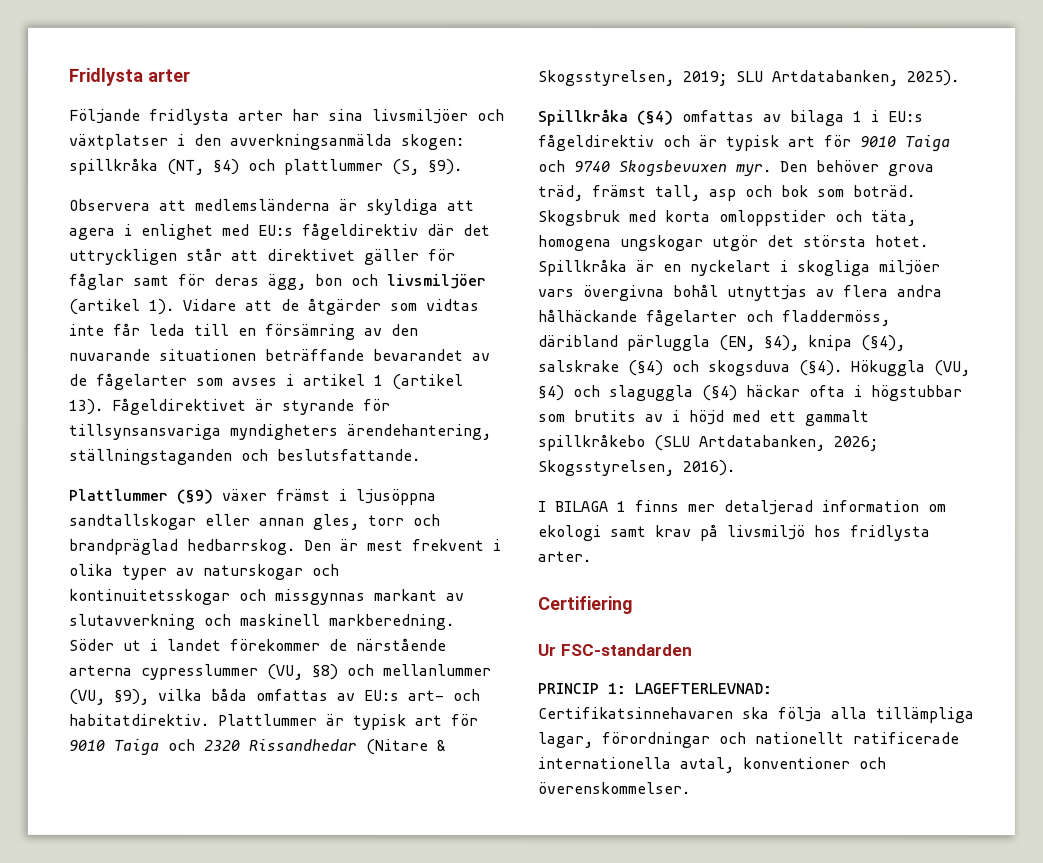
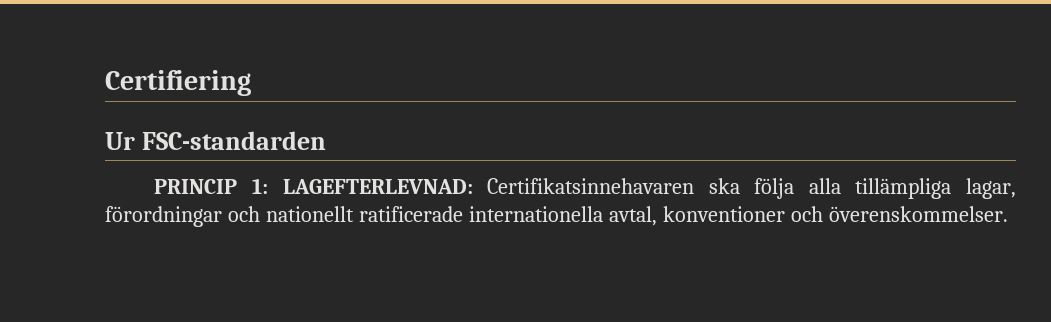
[69,67,191,86] [69,108,505,125] [69,133,465,150] [69,157,463,175] [69,198,475,215] [69,222,491,240] [69,247,456,265] [69,272,487,290] [69,297,480,315] [69,322,419,340] [69,348,491,361] [69,372,464,390] [69,397,391,415] [68,423,492,440] [68,448,420,465] [68,488,436,505] [68,513,440,530] [68,538,501,555] [68,563,339,580] [68,588,464,605] [68,613,454,630] [68,637,446,651] [68,663,491,680] [68,687,480,705] [68,713,478,730] [68,738,446,755] [538,70,960,87] [538,109,924,127] [538,134,951,152] [538,160,935,177] [538,185,916,202] [538,210,917,227] [538,235,929,252] [538,259,941,277] [538,284,943,302] [538,309,891,327] [538,335,906,352] [538,360,971,377] [538,385,963,402] [538,410,870,427] [537,434,878,452] [537,460,735,477] [537,500,946,516] [537,524,930,542] [537,551,591,563] Fridlysta arter // Följande fridlysta arter har sina livsmiljöer och växtplatser i den avverkningsanmälda skogen: spillkråka (NT, §4) och plattlummer (S, §9). // Observera att medlemsländerna är skyldiga att agera i enlighet med EU:s fågeldirektiv där det uttryckligen står att direktivet gäller för fåglar samt för deras ägg, bon och livsmiljöer (artikel 1). Vidare att de åtgärder som vidtas inte får leda till en försämring av den nuvarande situationen beträffande bevarandet av de fågelarter som avses i artikel 1 (artikel 13). Fågeldirektivet är styrande för tillsynsansvariga myndigheters ärendehantering, ställningstaganden och beslutsfattande. // Plattlummer (§9) växer främst i ljusöppna sandtallskogar eller annan gles, torr och brandpräglad hedbarrskog. Den är mest frekvent i olika typer av naturskogar och kontinuitetsskogar och missgynnas markant av slutavverkning och maskinell markberedning. Söder ut i landet förekommer de närstående arterna cypresslummer (VU, §8) och mellanlummer (VU, §9), vilka båda omfattas av EU:s art- och habitatdirektiv. Plattlummer är typisk art för 9010 Taiga och 2320 Rissandhedar (Nitare & Skogsstyrelsen, 2019; SLU Artdatabanken, 2025). // Spillkråka (§4) omfattas av bilaga 1 i EU:s fågeldirektiv och är typisk art för 9010 Taiga och 9740 Skogsbevuxen myr. Den behöver grova träd, främst tall, asp och bok som boträd. Skogsbruk med korta omloppstider och täta, homogena ungskogar utgör det största hotet. Spillkråka är en nyckelart i skogliga miljöer vars övergivna bohål utnyttjas av flera andra hålhäckande fågelarter och fladdermöss, däribland pärluggla (EN, §4), knipa (§4), salskrake (§4) och skogsduva (§4). Hökuggla (VU, §4) och slaguggla (§4) häckar ofta i högstubbar som brutits av i höjd med ett gammalt spillkråkebo (SLU Artdatabanken, 2026; Skogsstyrelsen, 2016). // I BILAGA 1 finns mer detaljerad information om ekologi samt krav på livsmiljö hos fridlysta arter. // -> (105, 83) none

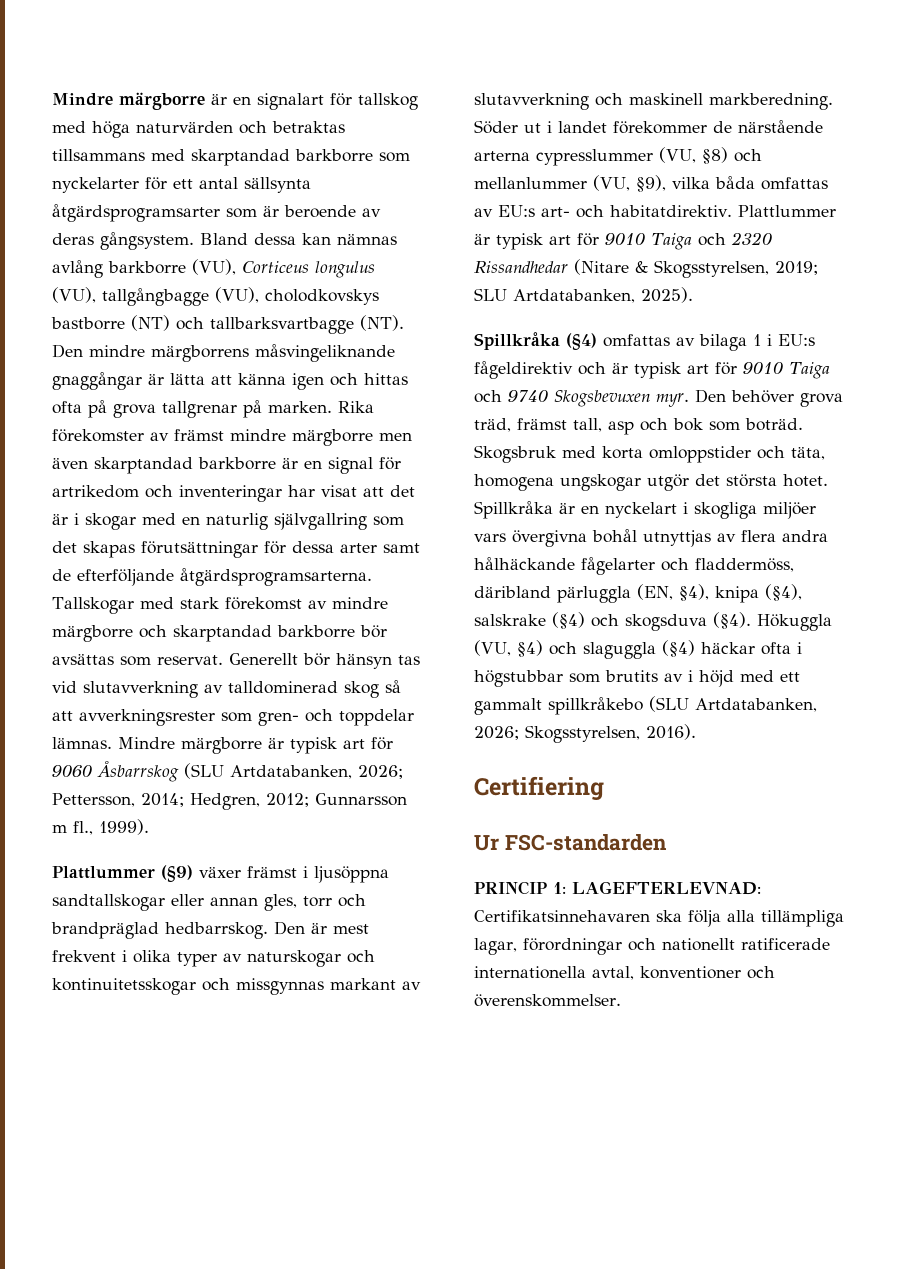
(105, 83) none -> [52,92,418,110] [52,121,345,138] [52,149,410,166] [52,177,311,193] [52,204,381,222] [52,232,397,250] [52,259,375,278] [52,287,379,306] [51,315,404,334] [52,344,395,362] [52,372,408,390] [52,400,374,418] [52,429,412,446] [52,457,401,474] [52,485,415,502] [52,513,404,530] [52,541,420,558] [52,568,372,586] [52,597,388,614] [52,625,387,642] [52,653,420,669] [52,680,401,698] [52,709,414,726] [52,737,393,754] [52,761,403,782] [52,793,407,810] [52,819,149,835] [52,865,389,883] [52,894,366,911] [51,921,369,939] [52,950,375,967] [52,978,421,995] [474,93,833,110] [474,120,823,134] [474,147,762,166] [474,175,828,192] [474,205,836,218] [474,232,772,250] [474,259,818,278] [474,287,693,303] [474,332,815,351] [474,361,830,379] [474,389,843,407] [474,418,803,435] [474,445,825,463] [474,474,828,491] [474,501,816,519] [474,529,828,547] [474,557,794,575] [474,584,802,603] [474,612,832,631] [474,640,802,659] [474,670,800,687] [474,696,817,715] [474,724,696,743] Mindre märgborre är en signalart för tallskog med höga naturvärden och betraktas tillsammans med skarptandad barkborre som nyckelarter för ett antal sällsynta åtgärdsprogramsarter som är beroende av deras gångsystem. Bland dessa kan nämnas avlång barkborre (VU), Corticeus longulus (VU), tallgångbagge (VU), cholodkovskys bastborre (NT) och tallbarksvartbagge (NT). Den mindre märgborrens måsvingeliknande gnaggångar är lätta att känna igen och hittas ofta på grova tallgrenar på marken. Rika förekomster av främst mindre märgborre men även skarptandad barkborre är en signal för artrikedom och inventeringar har visat att det är i skogar med en naturlig självgallring som det skapas förutsättningar för dessa arter samt de efterföljande åtgärdsprogramsarterna. Tallskogar med stark förekomst av mindre märgborre och skarptandad barkborre bör avsättas som reservat. Generellt bör hänsyn tas vid slutavverkning av talldominerad skog så att avverkningsrester som gren- och toppdelar lämnas. Mindre märgborre är typisk art för 9060 Åsbarrskog (SLU Artdatabanken, 2026; Pettersson, 2014; Hedgren, 2012; Gunnarsson m fl., 1999). // Plattlummer (§9) växer främst i ljusöppna sandtallskogar eller annan gles, torr och brandpräglad hedbarrskog. Den är mest frekvent i olika typer av naturskogar och kontinuitetsskogar och missgynnas markant av slutavverkning och maskinell markberedning. Söder ut i landet förekommer de närstående arterna cypresslummer (VU, §8) och mellanlummer (VU, §9), vilka båda omfattas av EU:s art- och habitatdirektiv. Plattlummer är typisk art för 9010 Taiga och 2320 Rissandhedar (Nitare & Skogsstyrelsen, 2019; SLU Artdatabanken, 2025). // Spillkråka (§4) omfattas av bilaga 1 i EU:s fågeldirektiv och är typisk art för 9010 Taiga och 9740 Skogsbevuxen myr. Den behöver grova träd, främst tall, asp och bok som boträd. Skogsbruk med korta omloppstider och täta, homogena ungskogar utgör det största hotet. Spillkråka är en nyckelart i skogliga miljöer vars övergivna bohål utnyttjas av flera andra hålhäckande fågelarter och fladdermöss, däribland pärluggla (EN, §4), knipa (§4), salskrake (§4) och skogsduva (§4). Hökuggla (VU, §4) och slaguggla (§4) häckar ofta i högstubbar som brutits av i höjd med ett gammalt spillkråkebo (SLU Artdatabanken, 2026; Skogsstyrelsen, 2016). //

